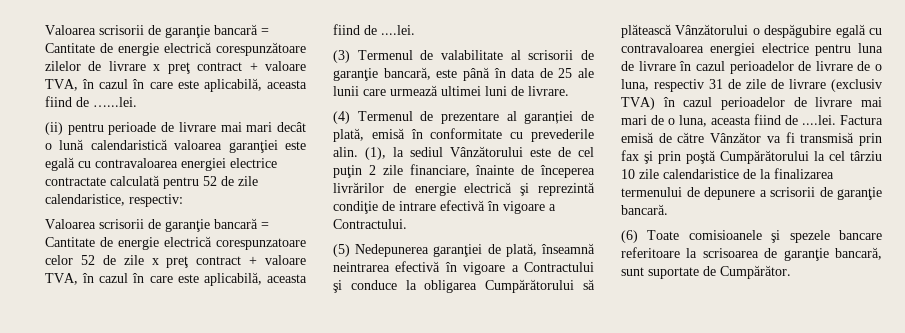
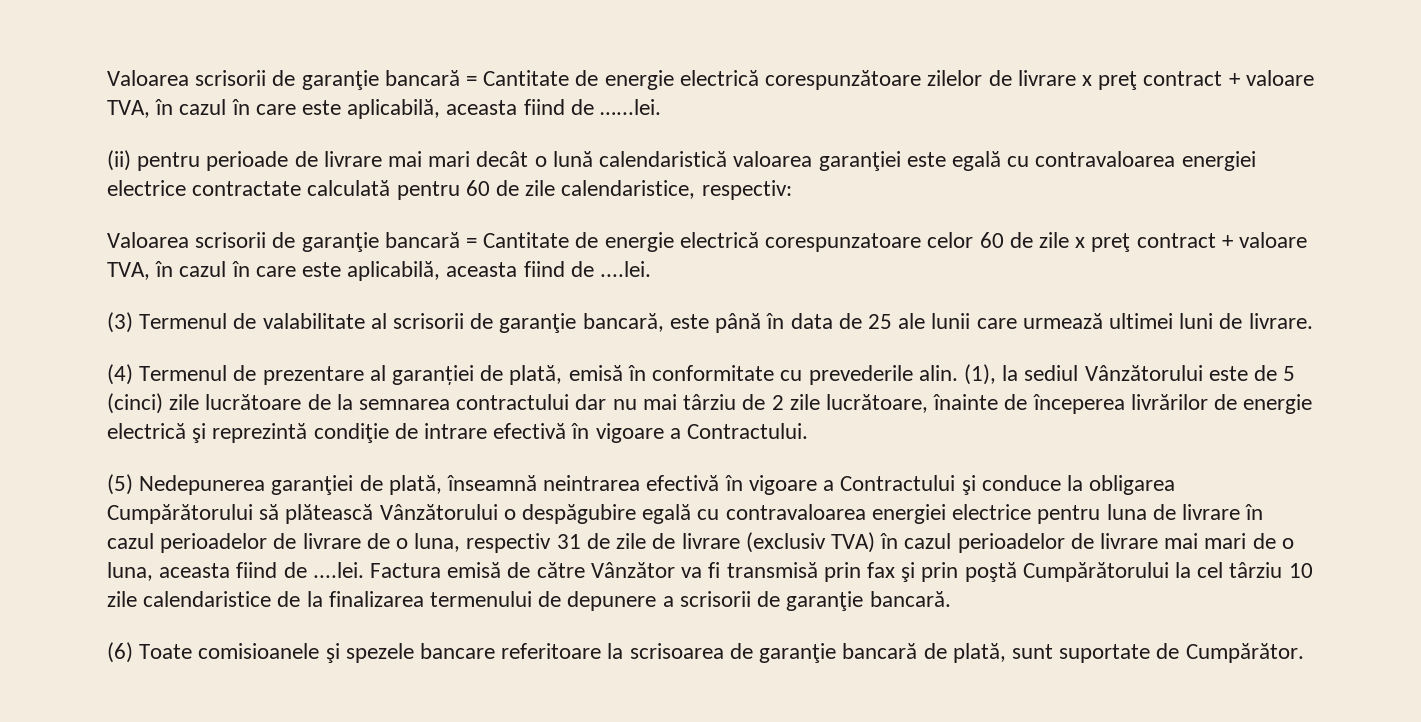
[203,176,217,186] 52 -> [465,180,490,196] 60
[80,255,95,265] 52 -> [979,232,1004,248] 60
[578,147,594,157] [333,165,362,178] cel puţin -> [1283,366,1296,381] [107,393,766,414] 5 (cinci) zile lucrătoare de la semnarea contractului dar nu mai târziu de
[409,164,470,177] financiare, -> [825,394,928,413] lucrătoare,
[835,247,882,260] bancară, -> [842,643,1006,663] bancară de plată,

